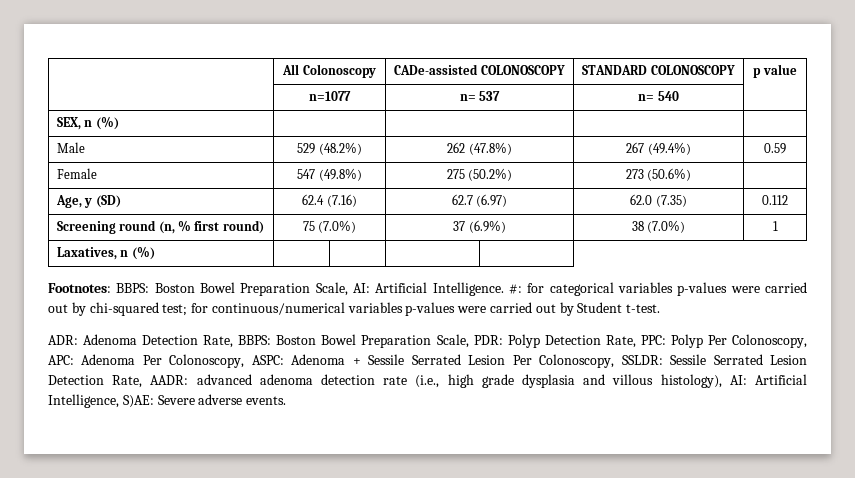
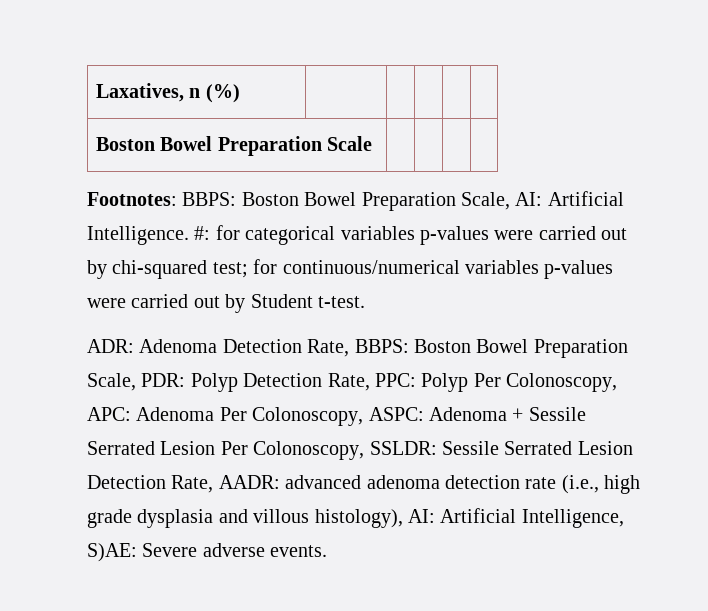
[282,64,376,78] [394,64,565,75] [582,65,735,75] [753,64,797,78] [309,91,351,101] [459,91,501,101] [638,91,679,101] [56,116,119,130] [56,142,85,153] [297,142,362,155] [447,142,512,155] [626,142,691,155] [764,143,786,154] [56,168,97,179] [297,168,362,181] [446,168,513,181] [625,168,692,181] [55,195,121,208] [302,194,357,207] [451,194,508,207] [630,194,687,207] [762,195,788,205] [56,220,264,234] [302,220,357,233] [453,220,506,233] [631,220,686,233] [772,221,778,231] [56,246,155,260] | All Colonoscopy | CADe-assisted COLONOSCOPY | STANDARD COLONOSCOPY | p value // | n=1077 | n= 537 | n= 540 | // SEX, n (%) | | | | // Male | 529 (48.2%) | 262 (47.8%) | 267 (49.4%) | 0.59 // Female | 547 (49.8%) | 275 (50.2%) | 273 (50.6%) | // Age, y (SD) | 62.4 (7.16) | 62.7 (6.97) | 62.0 (7.35) | 0.112 // Screening round (n, % first round) | 75 (7.0%) | 37 (6.9%) | 38 (7.0%) | 1 // Laxatives, n (%) -> [95,83,240,103] [95,136,373,156] Laxatives, n (%) | | | | | // Boston Bowel Preparation Scale

